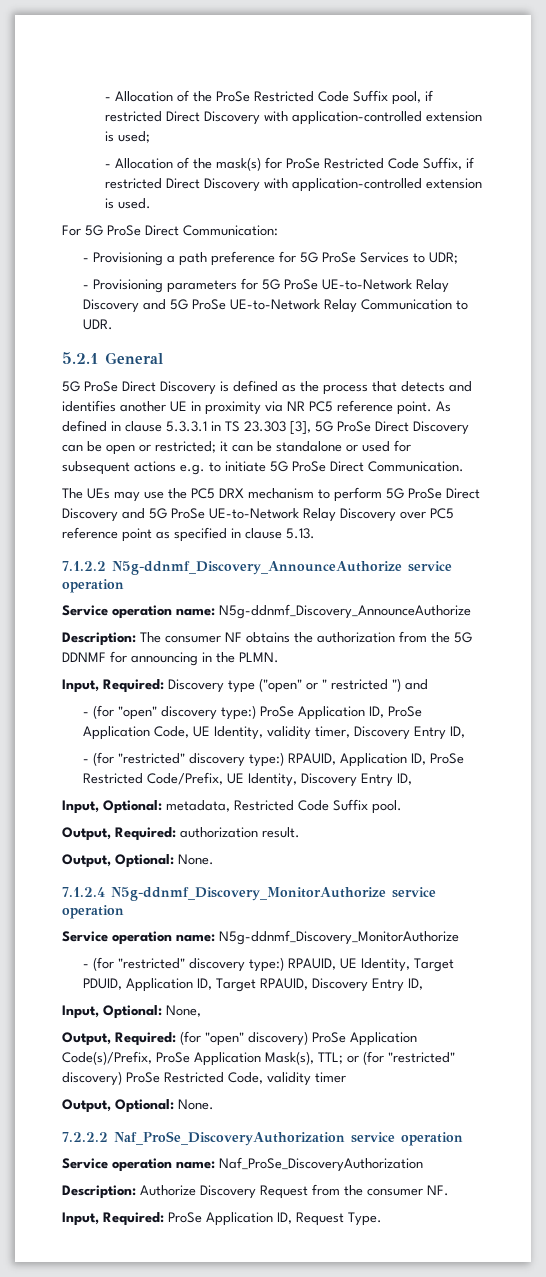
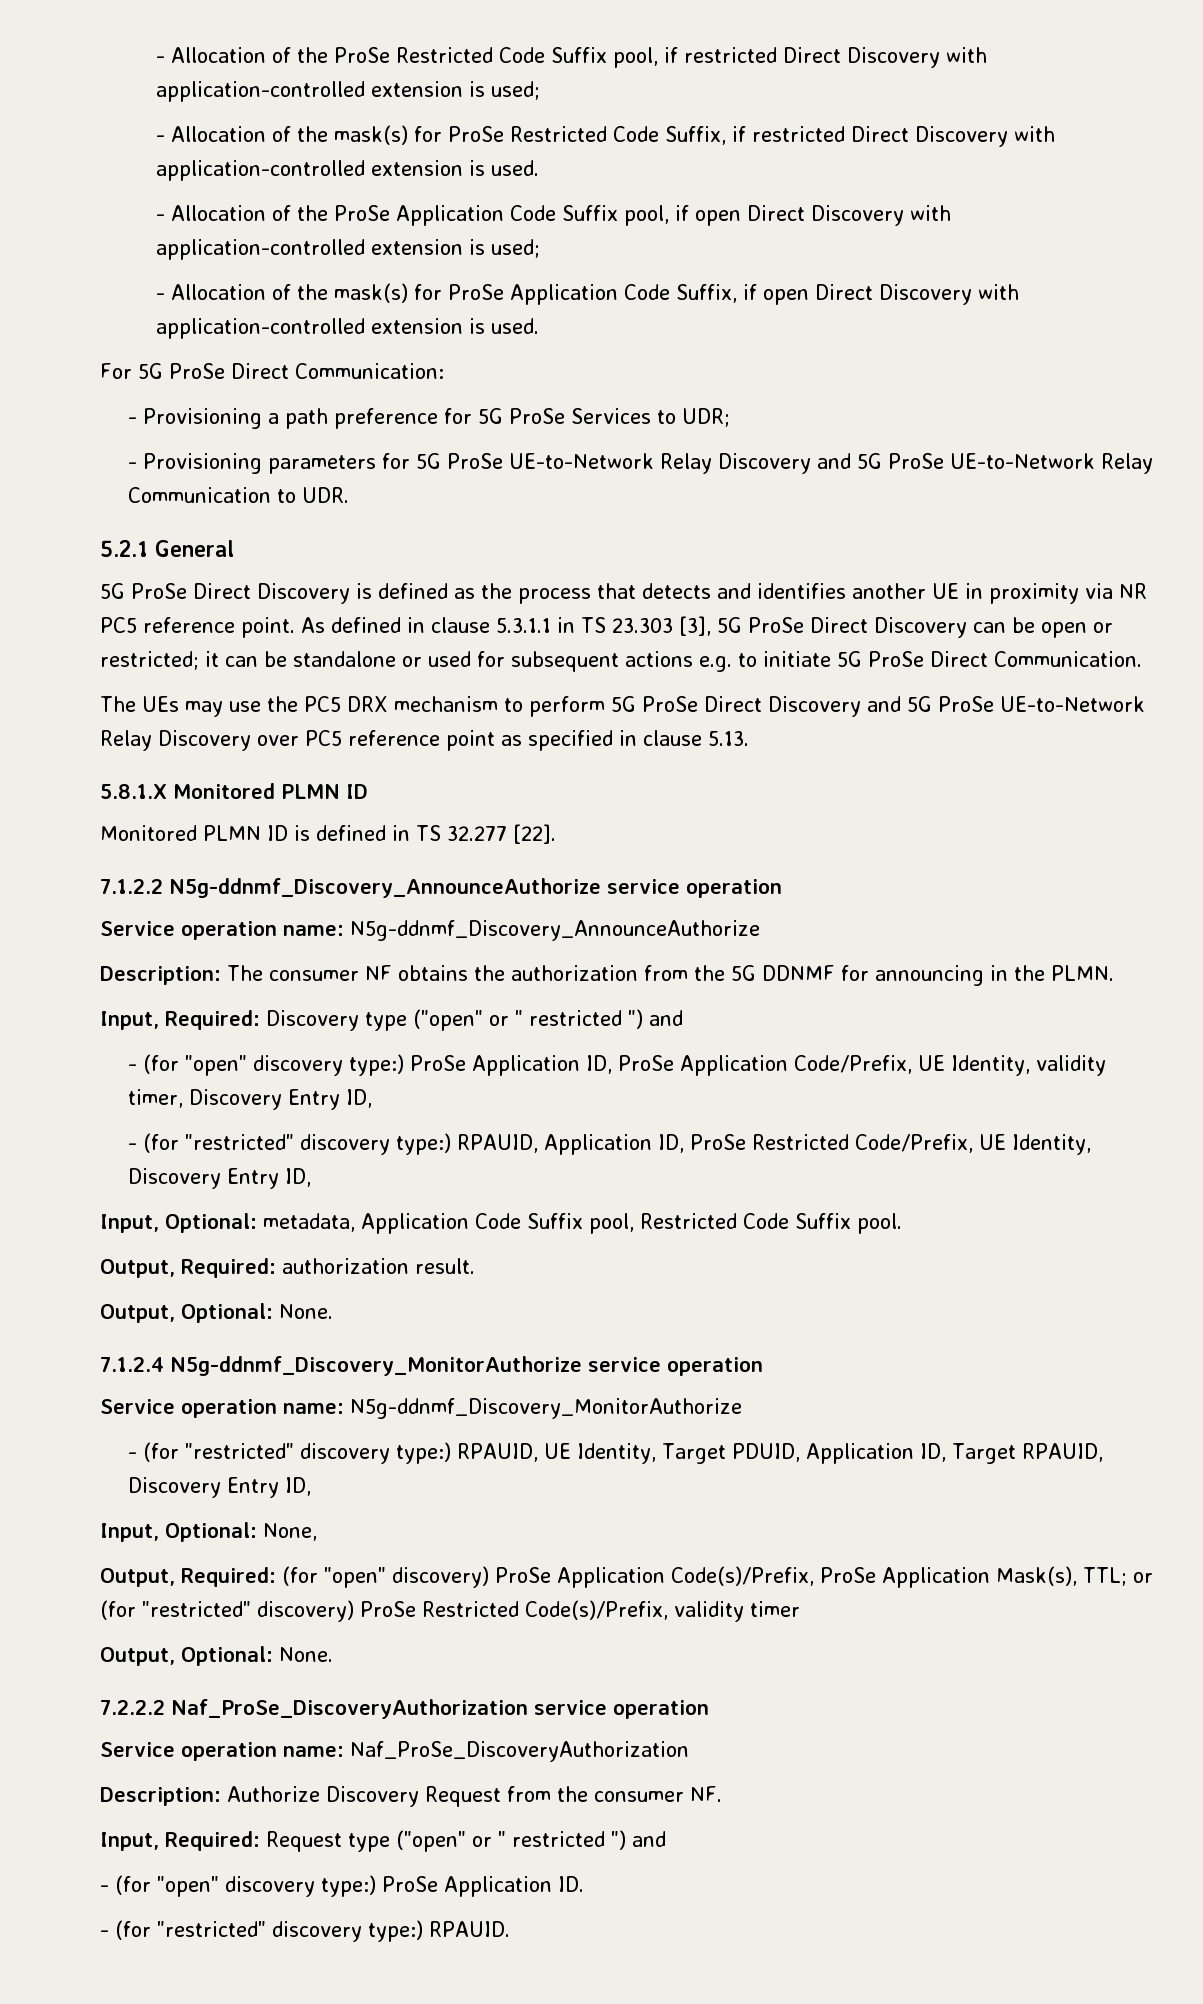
(151, 203) none -> [156,205,952,226] [156,239,541,260] [156,283,1020,305] [156,318,540,339] // - Allocation of the ProSe Application Code Suffix pool, if open Direct Discovery with application-controlled extension is used; // - Allocation of the mask(s) for ProSe Application Code Suffix, if open Direct Discovery with application-controlled extension is used.
[166,421,207,432] 5.3.3.1 -> [496,618,551,633] 5.3.1.1
(315, 533) none -> [100,783,368,799] [100,824,556,844] // 5.8.1.X Monitored PLMN ID // Monitored PLMN ID is defined in TS 32.277 [22].
[154,726,190,738] Code, -> [794,1055,913,1074] Code/Prefix,
(230, 806) none -> [361,1213,634,1234] Application Code Suffix pool,
[228,1072,263,1084] Code, -> [525,1600,668,1620] Code(s)/Prefix,
[168,1212,382,1226] ProSe Application ID, Request Type. -> [266,1830,666,1852] [100,1875,584,1897] [100,1920,510,1942] Request type ("open" or " restricted ") and // - (for "open" discovery type:) ProSe Application ID. // - (for "restricted" discovery type:) RPAUID.

